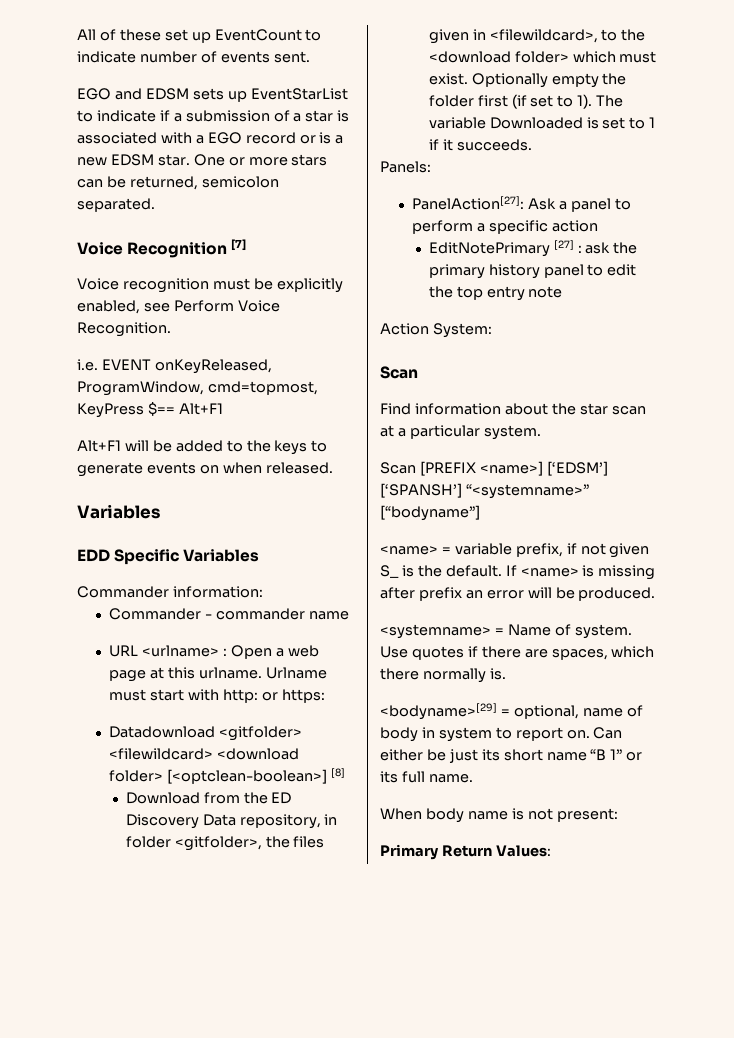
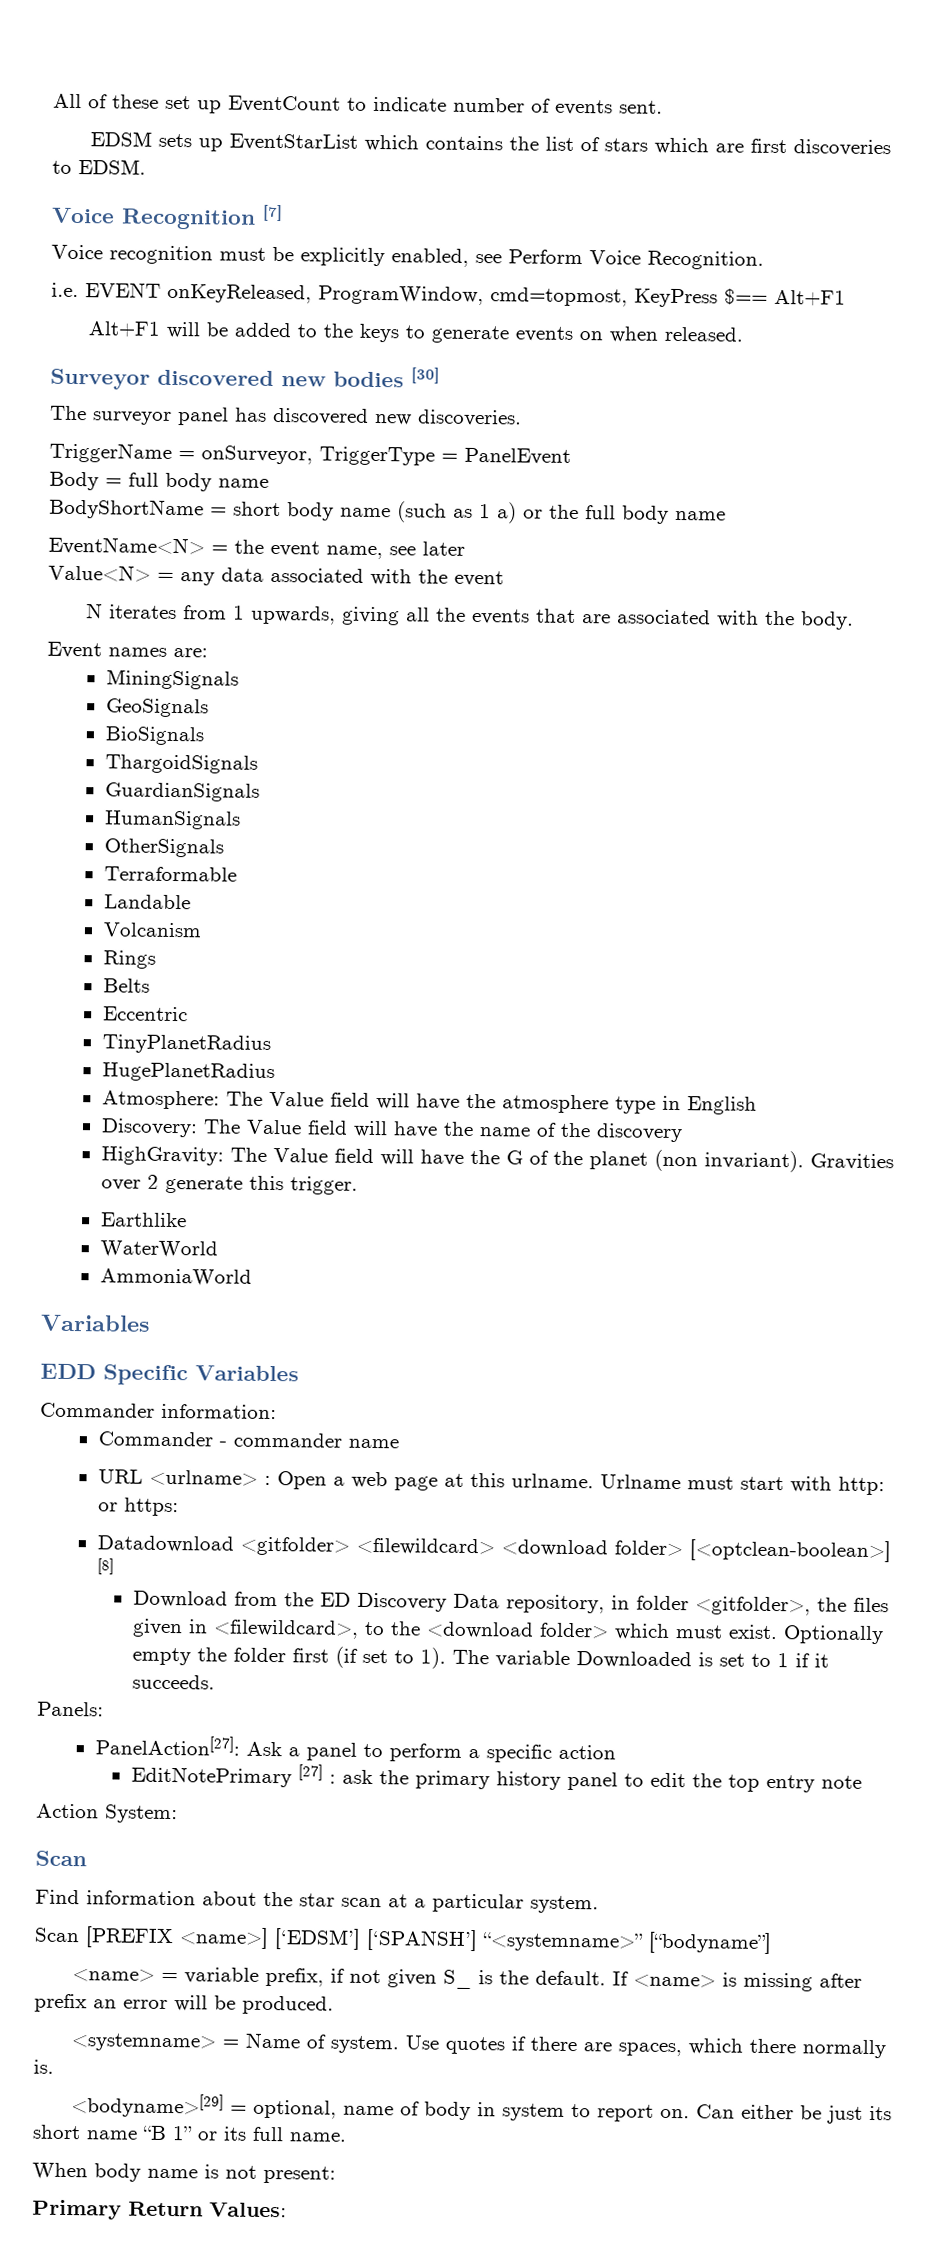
[77,88,142,100] EGO and -> (663, 107) none
[77,110,350,122] [77,132,344,144] [77,154,328,166] [77,176,279,190] [77,198,155,212] to indicate if a submission of a star is associated with a EGO record or is a new EDSM star. One or more stars can be returned, semicolon separated. -> [363,134,891,157] [52,159,146,175] which contains the list of stars which are first discoveries to EDSM.
(333, 468) none -> [50,367,440,390] [50,405,522,427] [49,442,571,466] [49,471,269,492] [49,498,726,524] [48,536,465,560] [48,564,504,587] [85,603,854,630] [47,641,208,659] [105,669,239,690] [105,698,209,718] [104,726,204,746] [104,754,258,774] [104,782,260,802] [103,810,241,830] [103,838,224,858] [103,866,237,882] [103,894,191,910] [102,922,202,938] [102,950,156,969] [102,978,150,993] [102,1006,188,1022] [101,1034,271,1054] [101,1062,275,1083] [101,1090,757,1115] [100,1118,683,1143] [100,1146,894,1173] [100,1174,358,1195] [100,1212,187,1228] [99,1240,218,1258] [99,1268,252,1286] // Surveyor discovered new bodies [30] // The surveyor panel has discovered new discoveries. // TriggerName = onSurveyor, TriggerType = PanelEvent // Body = full body name // BodyShortName = short body name (such as 1 a) or the full body name // EventName<N> = the event name, see later // Value<N> = any data associated with the event // N iterates from 1 upwards, giving all the events that are associated with the body. // Event names are: // MiningSignals // GeoSignals // BioSignals // ThargoidSignals // GuardianSignals // HumanSignals // OtherSignals // Terraformable // Landable // Volcanism // Rings // Belts // Eccentric // TinyPlanetRadius // HugePlanetRadius // Atmosphere: The Value field will have the atmosphere type in English // Discovery: The Value field will have the name of the discovery // HighGravity: The Value field will have the G of the planet (non invariant). Gravities over 2 generate this trigger. // Earthlike // WaterWorld // AmmoniaWorld

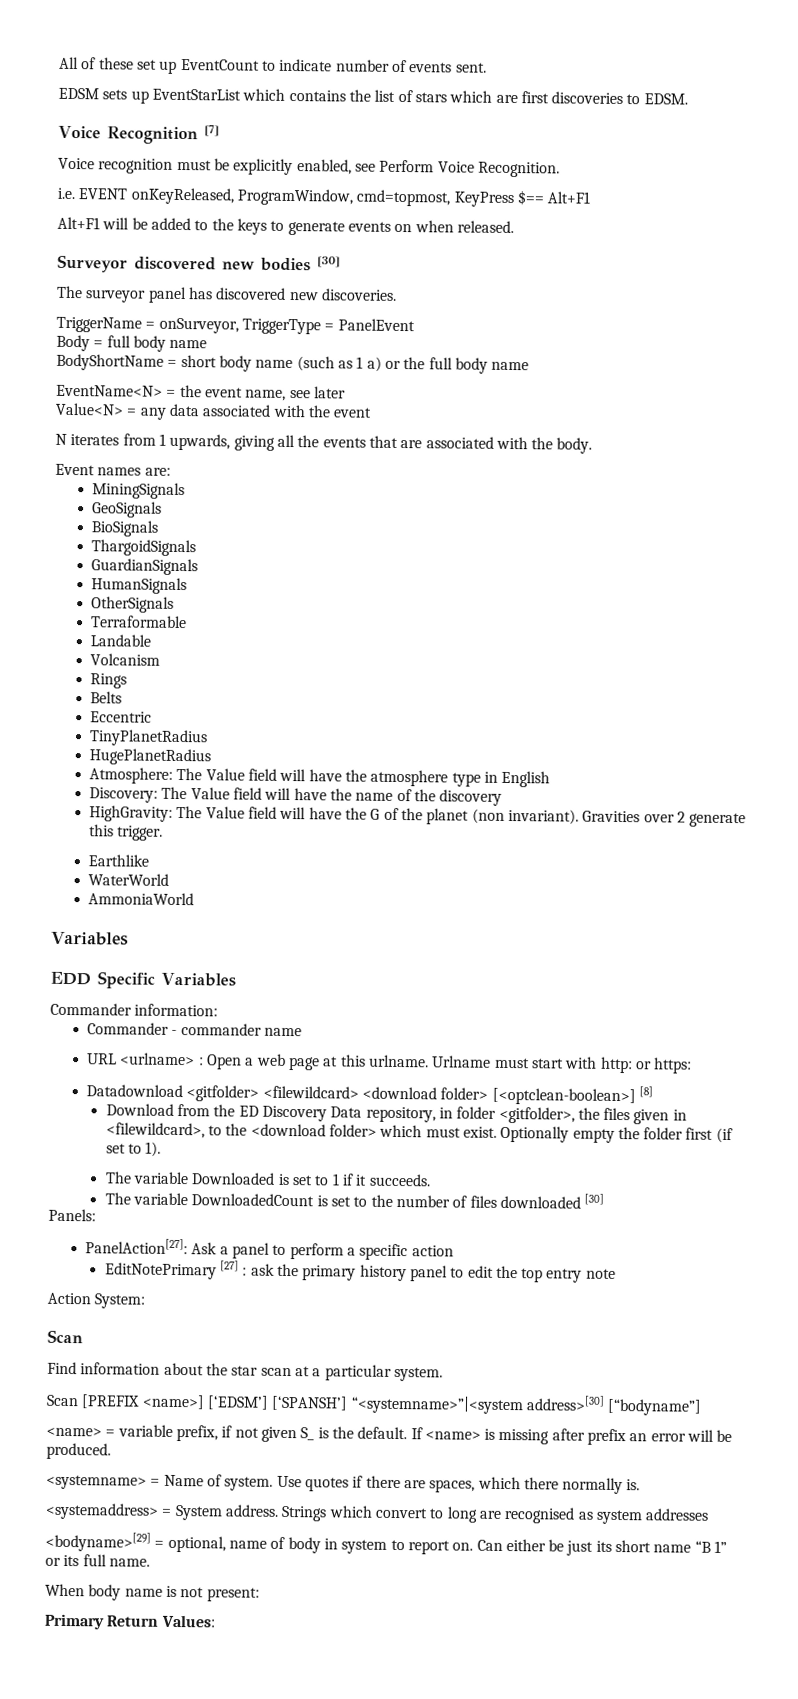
(446, 1658) none -> (162, 1149) //
(215, 1682) none -> [104,1192,605,1209] // The variable DownloadedCount is set to the number of files downloaded [30]
[482,1932,644,1952] “<systemname>” -> [350,1395,605,1415] “<systemname>”|<system address>[30]
(54, 2066) none -> [45,1502,710,1525] // <systemaddress> = System address. Strings which convert to long are recognised as system addresses

